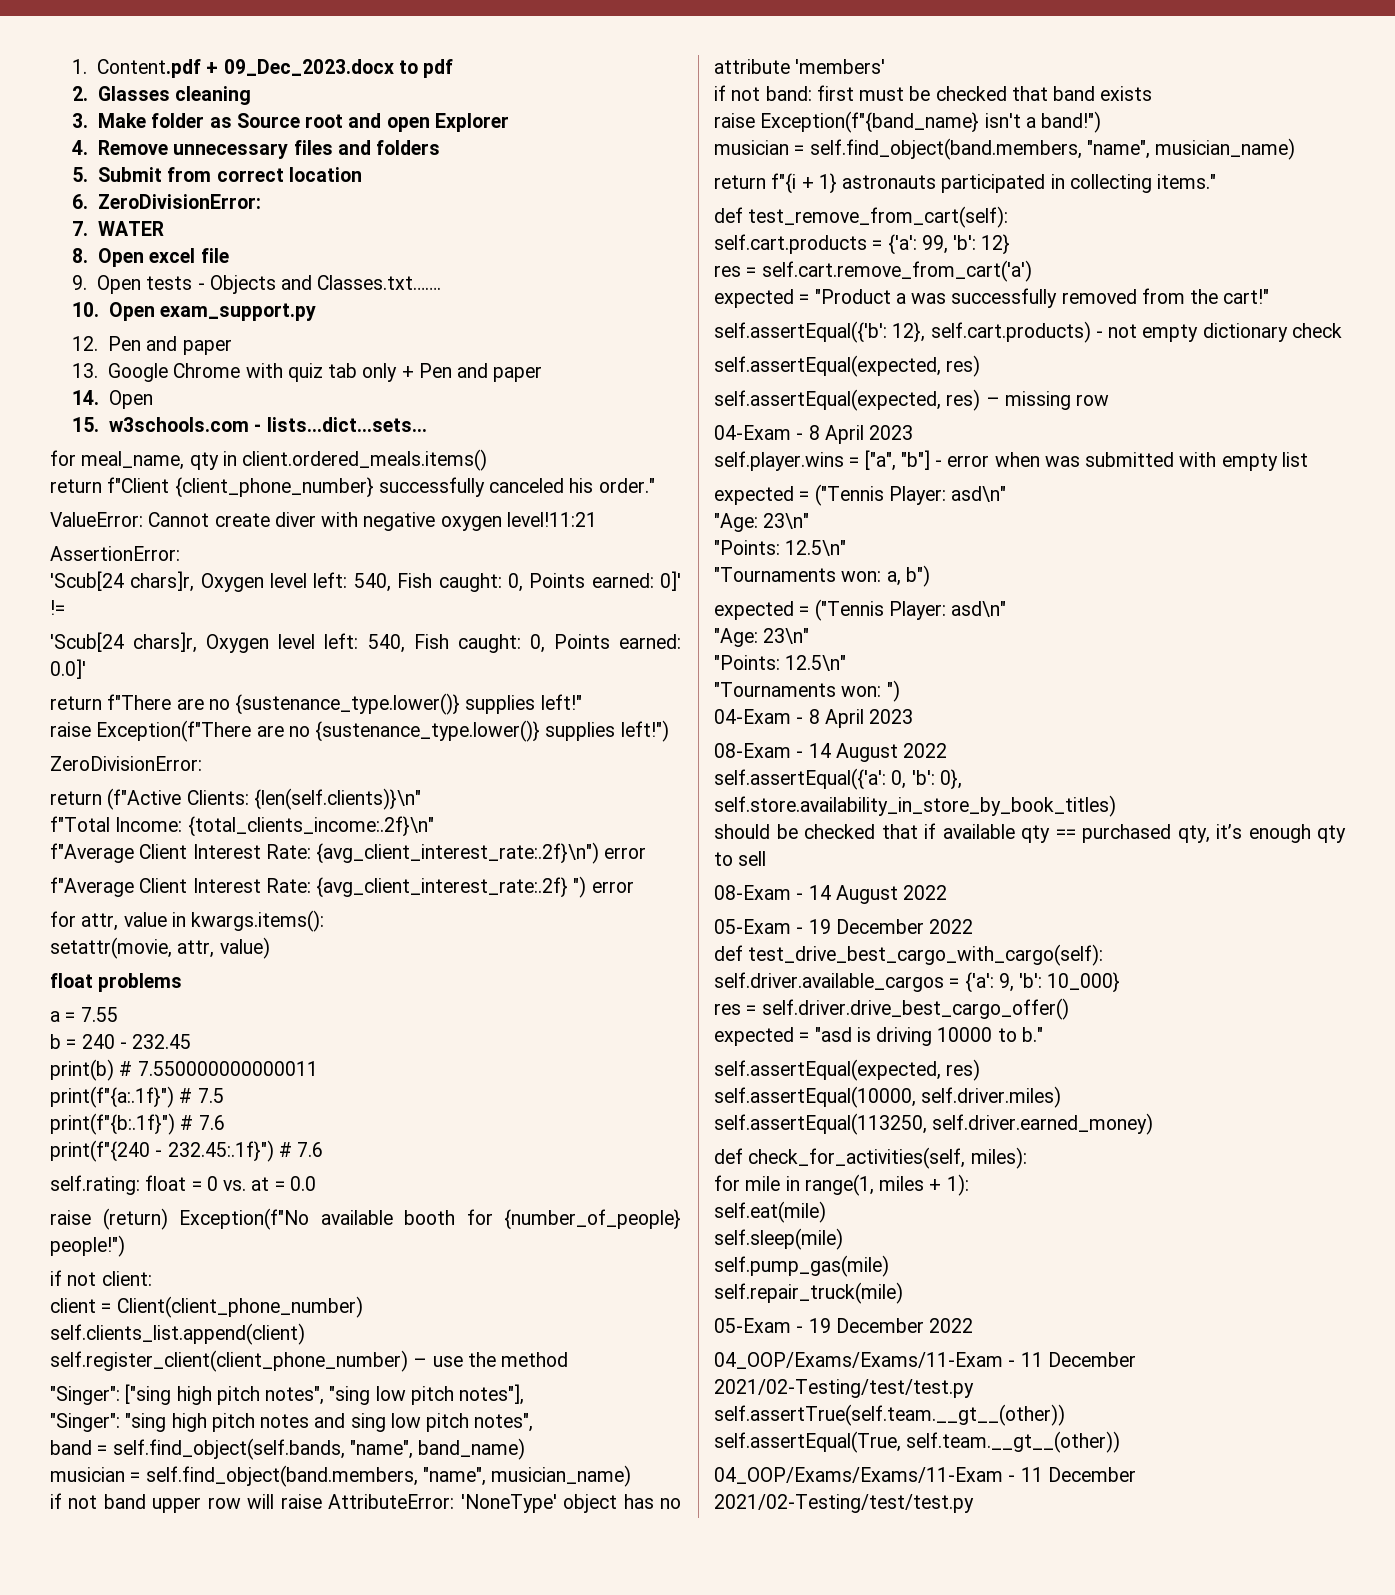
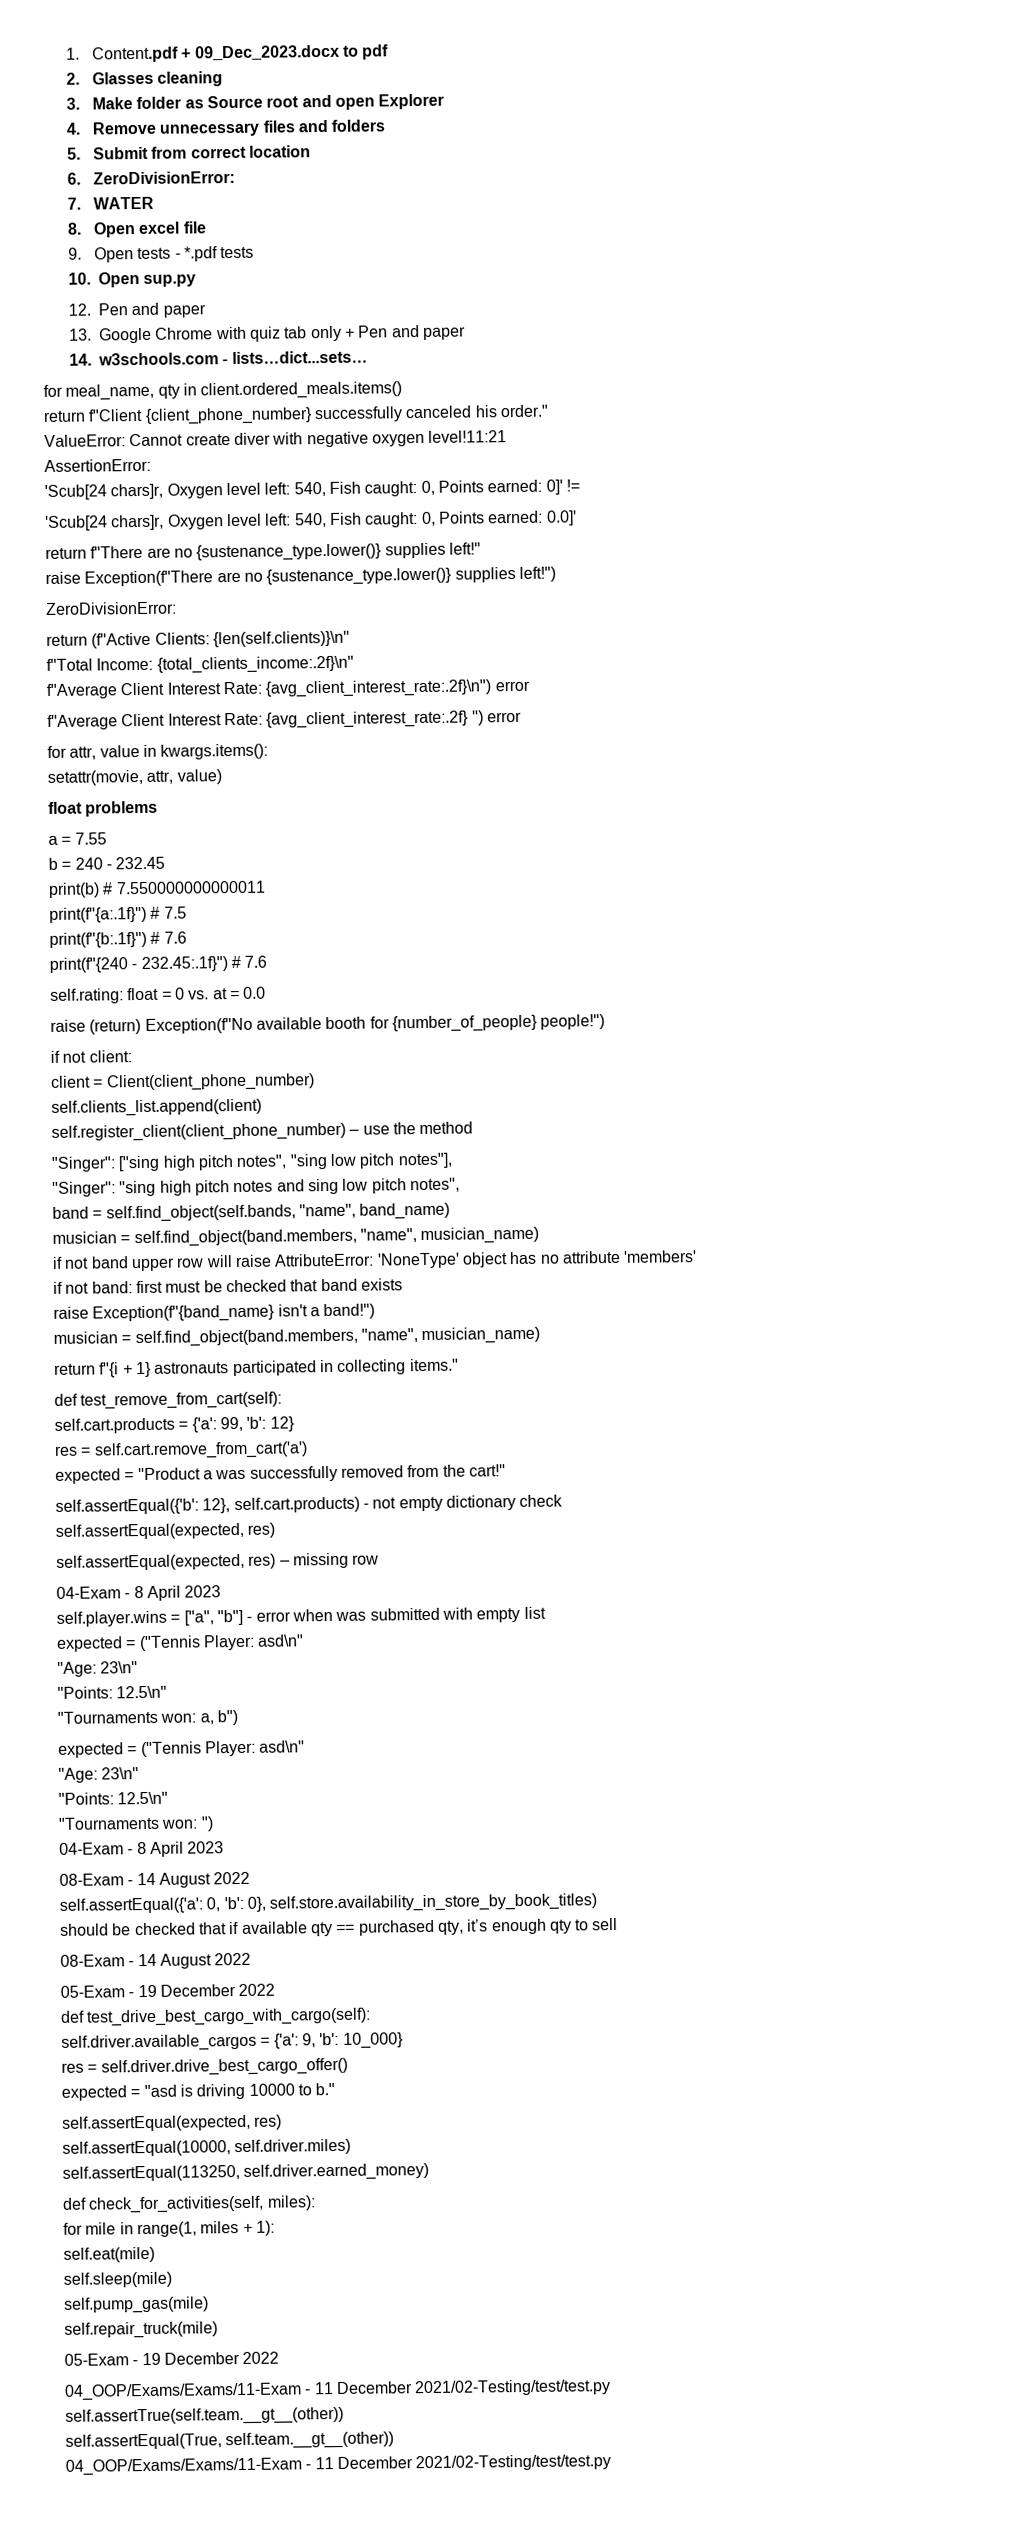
[209,275,442,294] Objects and Classes.txt……. -> [184,246,255,262] *.pdf tests
[160,303,317,321] exam_support.py -> [143,274,197,287] sup.py
[109,390,154,409] [72,417,100,432] Open // 15. -> (93, 359) none

